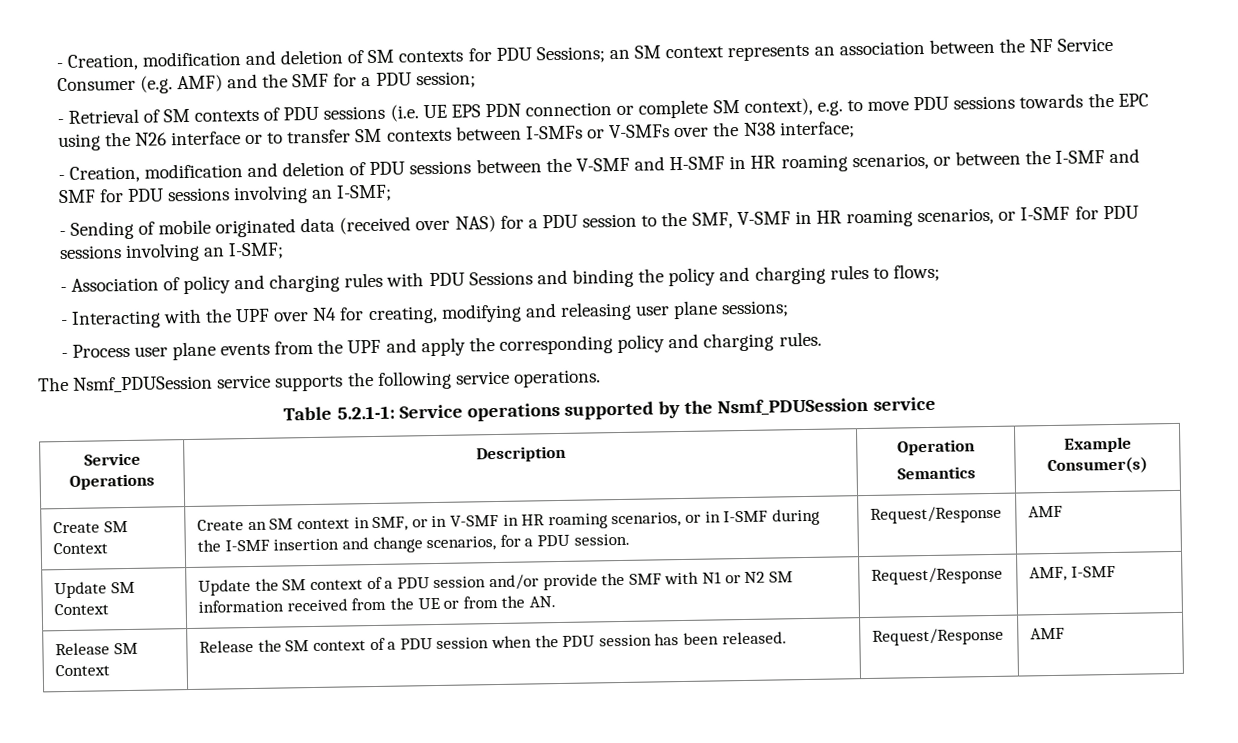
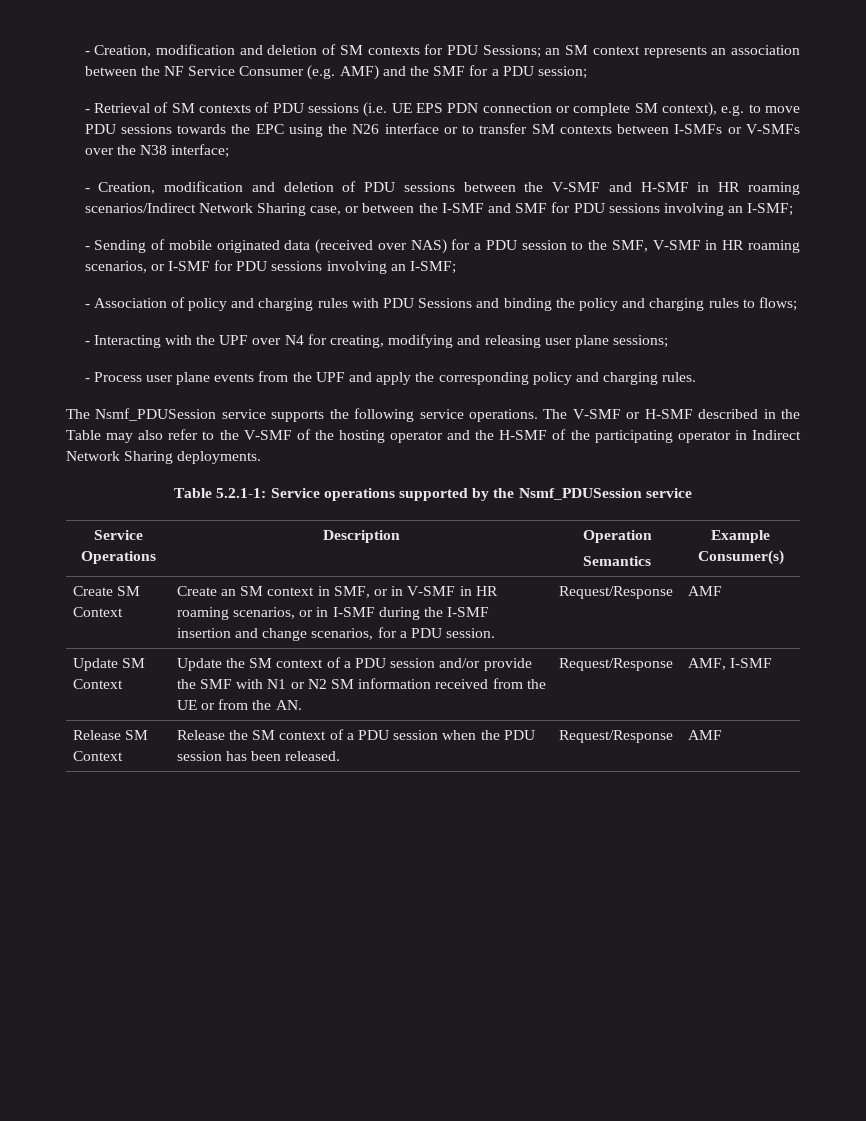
[851,152,929,171] scenarios, -> [84,203,342,216] scenarios/Indirect Network Sharing case,
(601, 378) none -> [543,409,801,419] [66,429,801,443] [66,451,262,464] The V-SMF or H-SMF described in the Table may also refer to the V-SMF of the hosting operator and the H-SMF of the participating operator in Indirect Network Sharing deployments.

